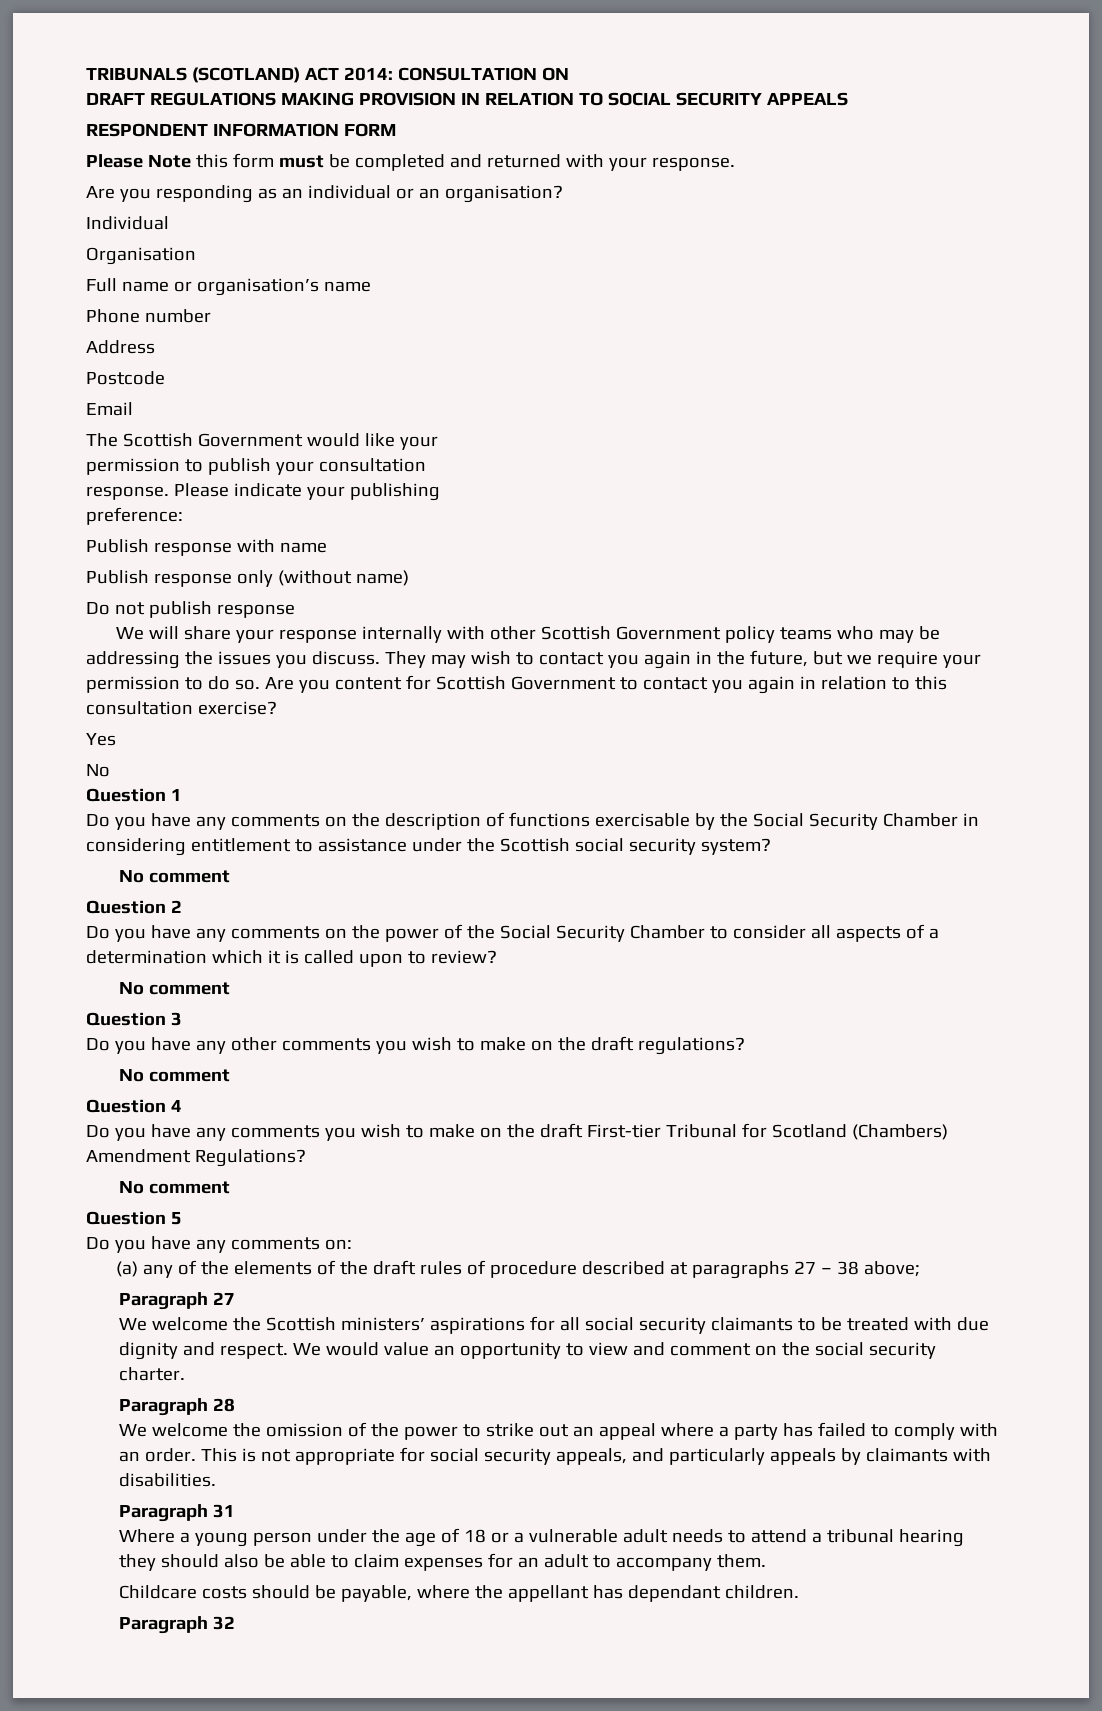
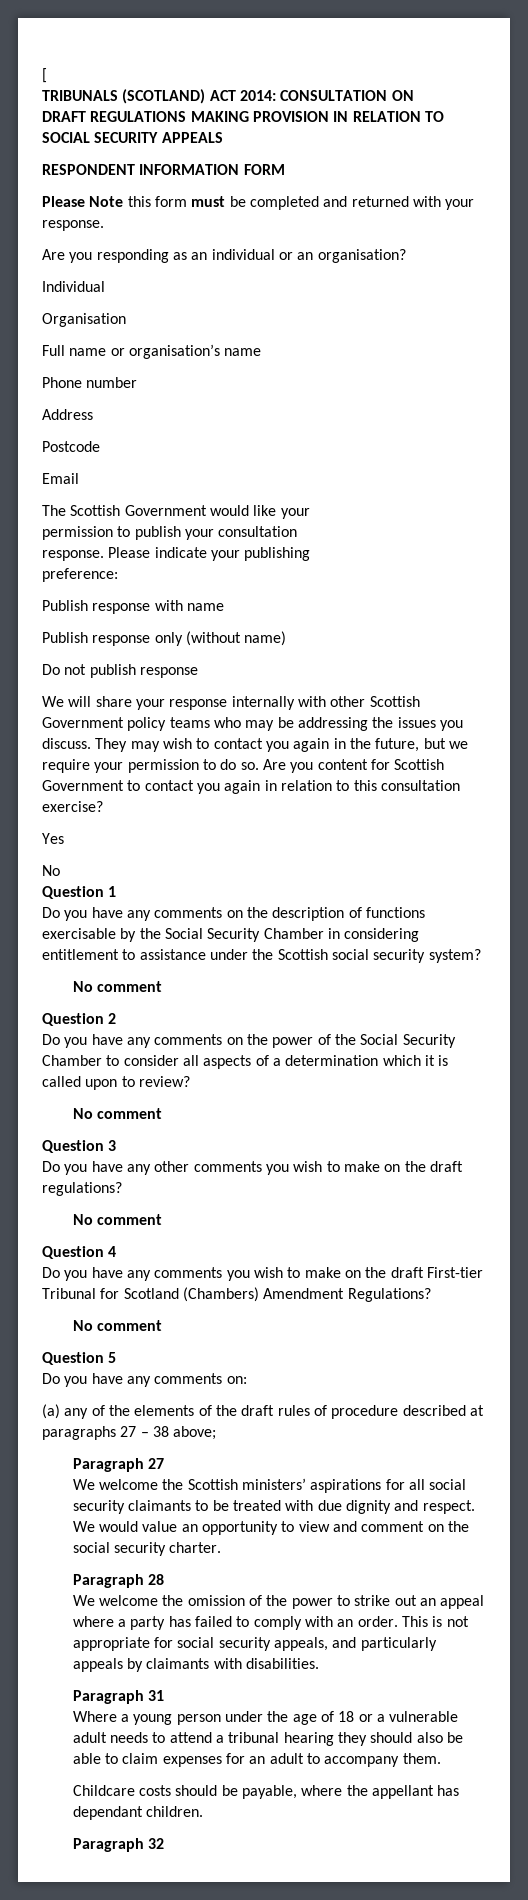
(86, 74) none -> [42,68,47,83] [ //

